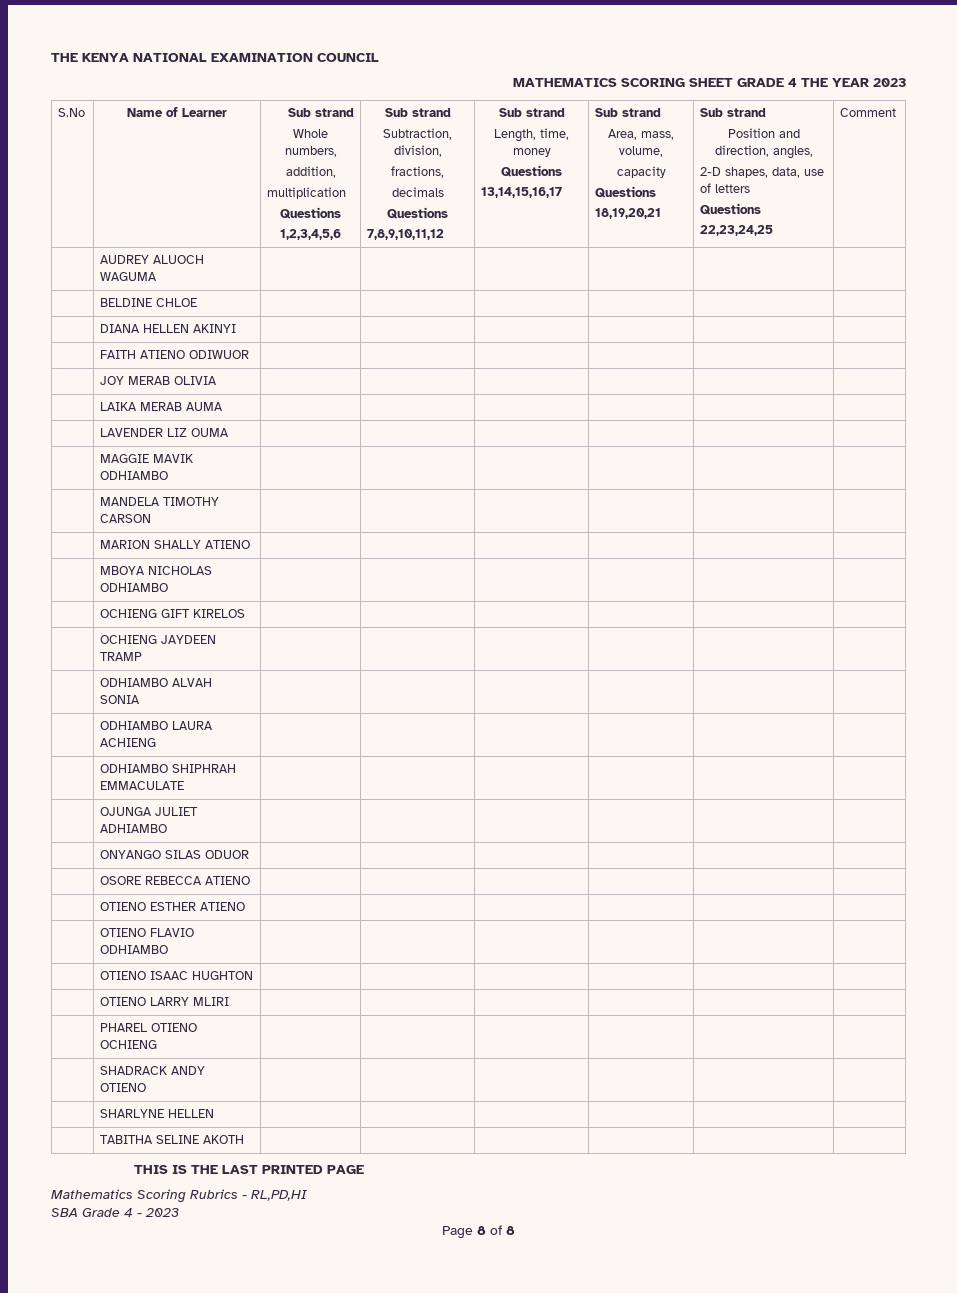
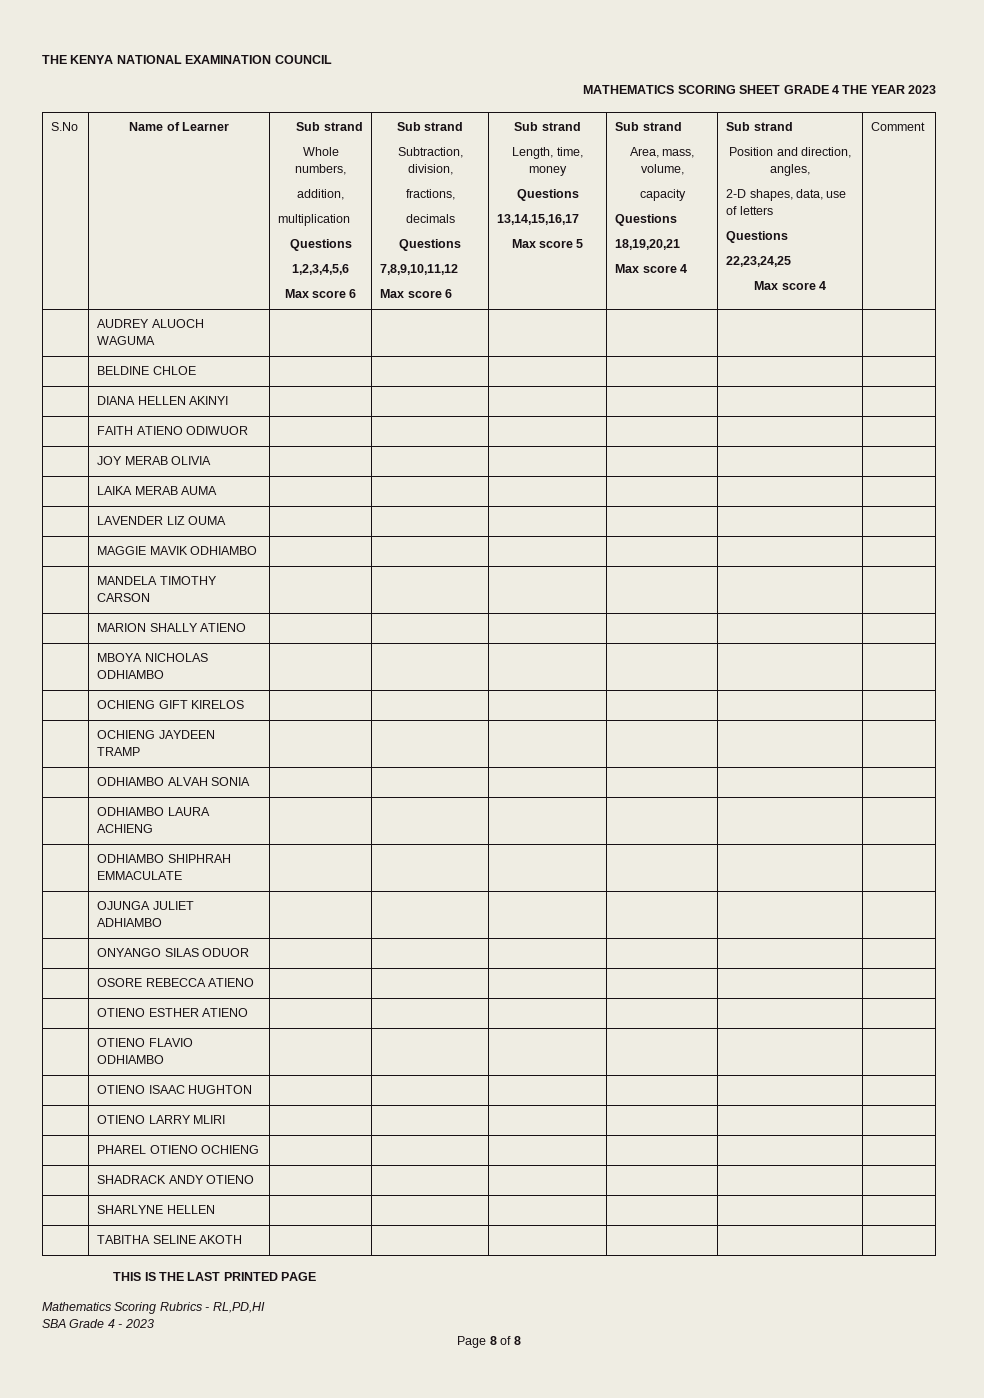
(341, 234) none -> [284,289,357,298] // Max score 6
(445, 234) none -> [380,289,452,298] // Max score 6
(563, 192) none -> [511,239,584,248] // Max score 5
(662, 213) none -> [615,264,687,273] // Max score 4
(774, 230) none -> [754,281,826,290] // Max score 4

